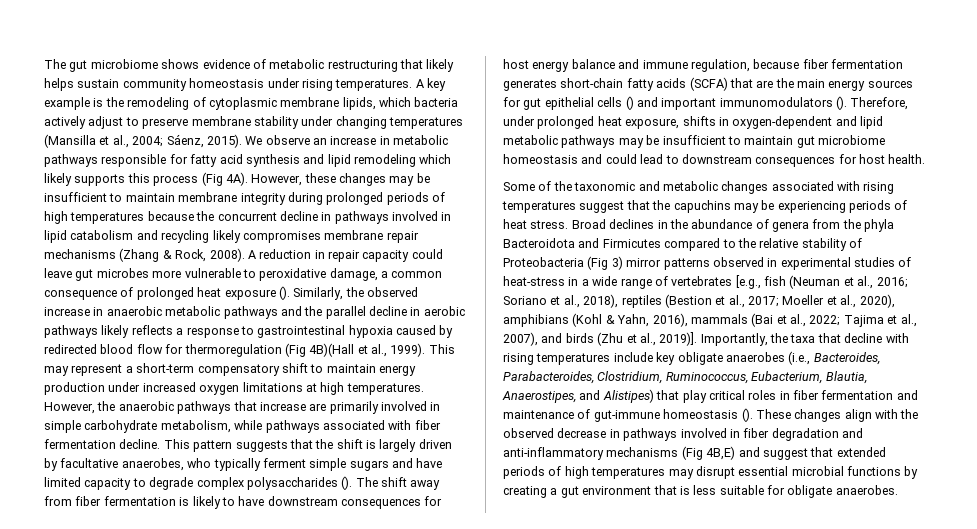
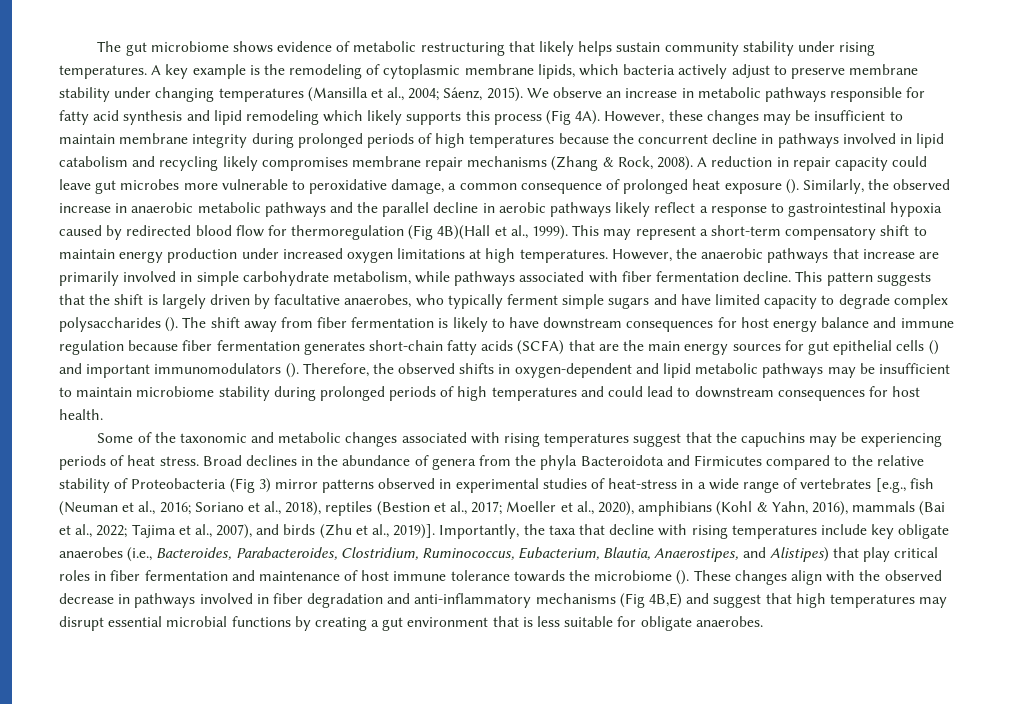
[189,78,265,88] homeostasis -> [742,41,794,56] stability
[131,325,173,335] reflects -> [654,202,696,213] reflect
[690,59,750,72] regulation, -> [59,340,124,355] regulation
[503,116,680,129] under prolonged heat exposure, -> [372,363,456,374] the observed
[796,135,885,148] [503,154,578,164] gut microbiome homeostasis -> [136,386,577,401] microbiome stability during prolonged periods of high temperatures
[593,409,739,422] gut-immune homeostasis -> [361,570,673,582] host immune tolerance towards the microbiome
[836,447,886,457] [503,466,562,479] extended periods of -> (792, 598) none

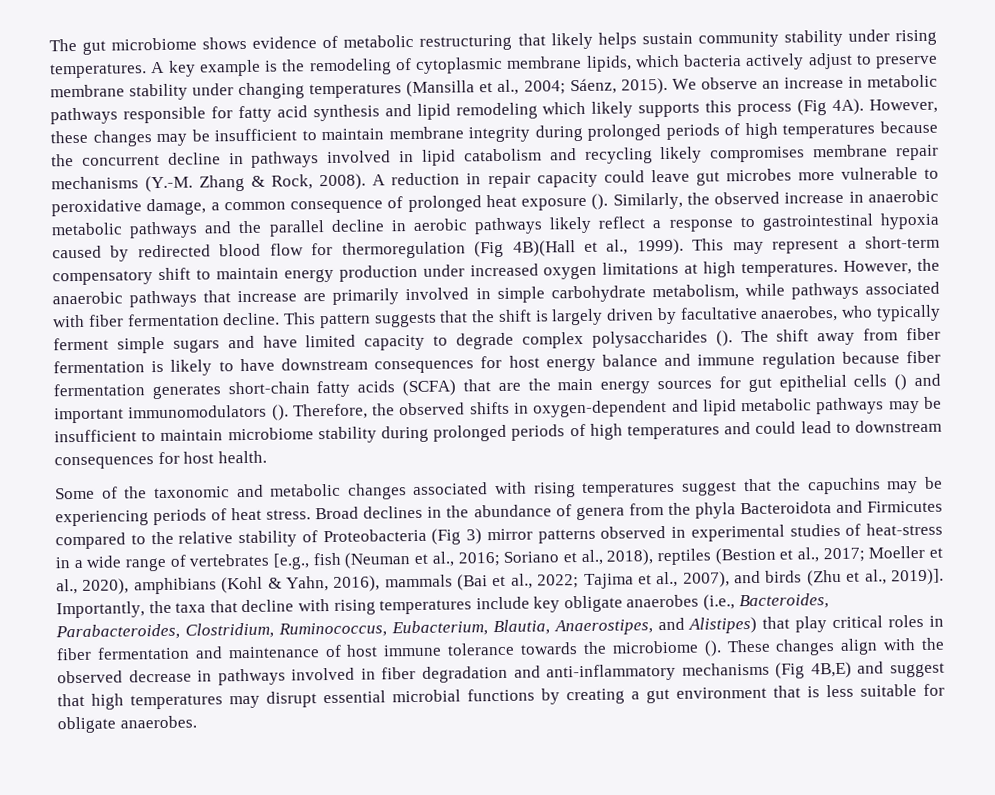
[551,156,599,171] (Zhang -> [145,174,246,193] (Y.-M. Zhang

